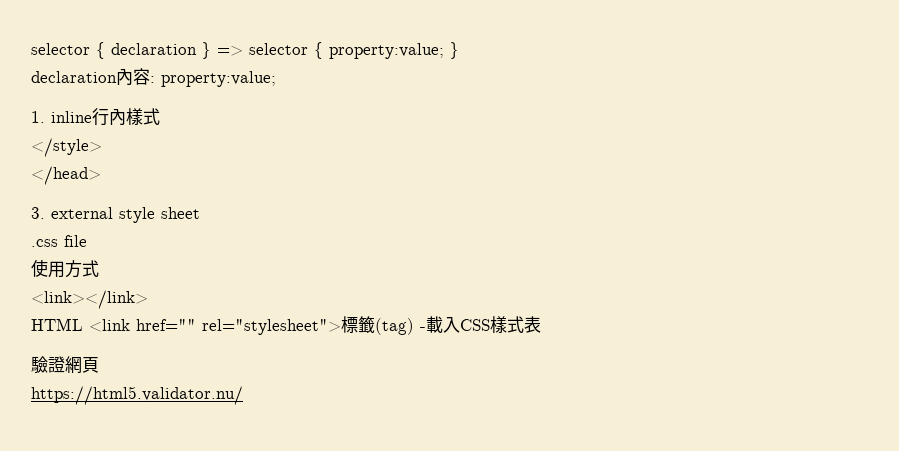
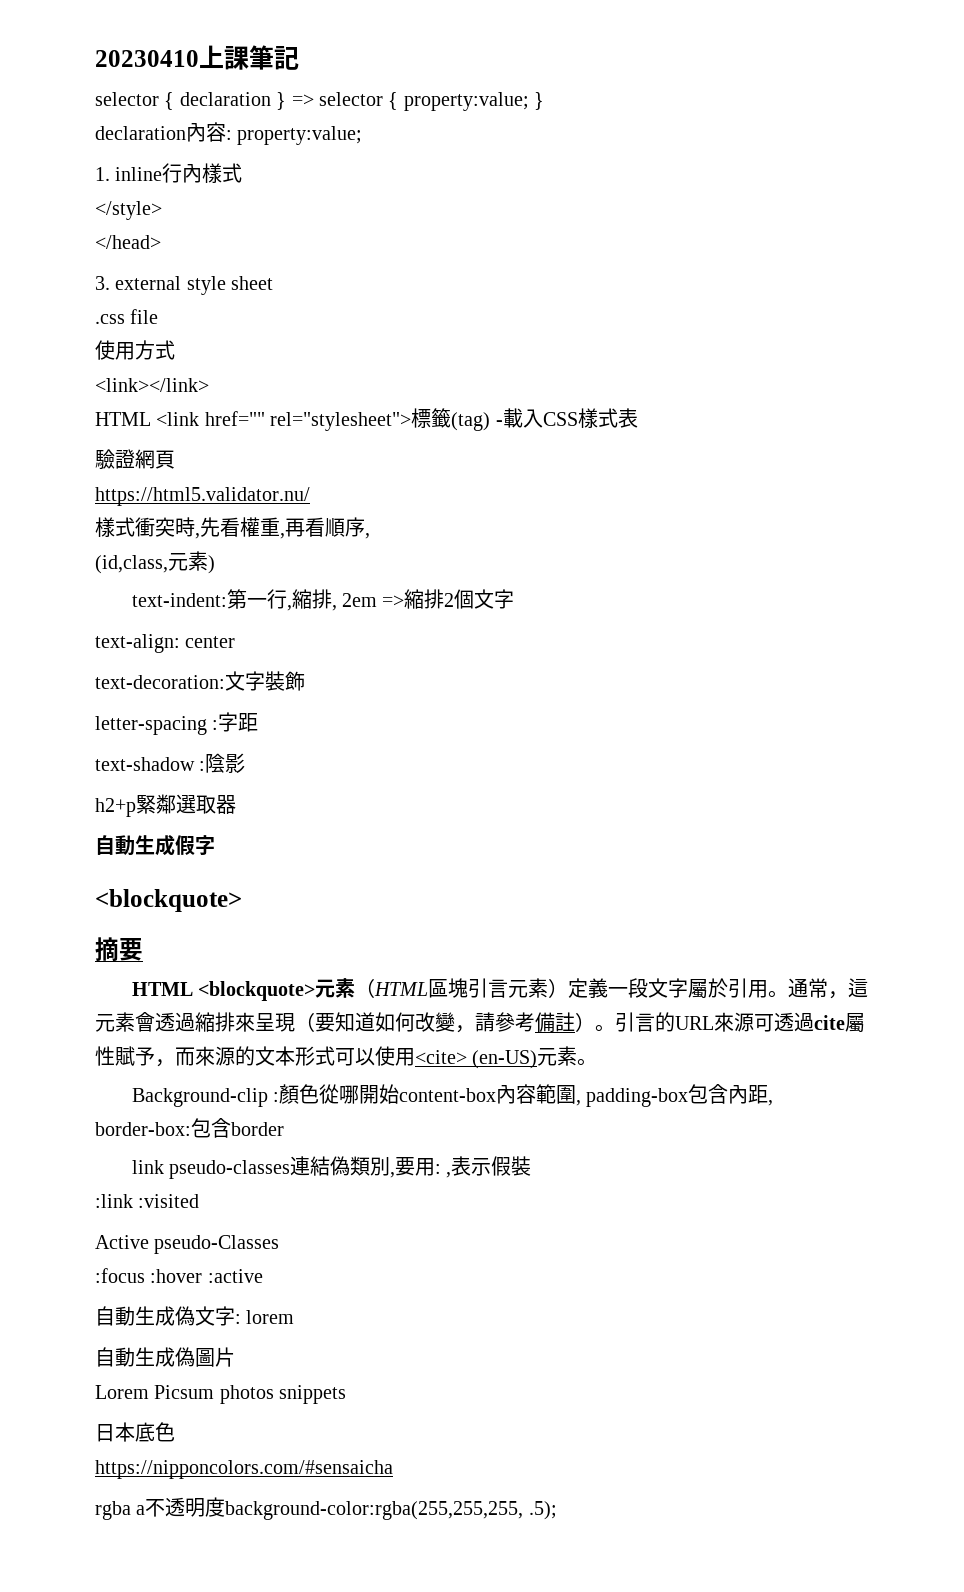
(31, 49) none -> [95,45,299,70] 20230410上課筆記 //
(243, 395) none -> [95,517,370,539] [95,551,215,574] [131,589,515,611] [95,634,236,653] [95,671,305,691] [95,712,259,735] [95,753,246,773] [95,794,236,817] [95,834,215,856] [95,889,242,912] [95,937,143,961] [131,978,869,1001] [95,1012,865,1033] [95,1046,598,1069] [131,1084,774,1107] [95,1118,284,1138] [131,1156,532,1179] [95,1194,200,1208] [95,1235,280,1254] [95,1268,263,1283] [95,1306,295,1326] [95,1347,235,1367] [95,1385,347,1404] [95,1422,175,1442] [95,1460,393,1479] [95,1497,557,1520] // 樣式衝突時,先看權重,再看順序, // (id,class,元素) // text-indent:第一行,縮排, 2em =>縮排2個文字 // text-align: center // text-decoration:文字裝飾 // letter-spacing :字距 // text-shadow :陰影 // h2+p緊鄰選取器 // 自動生成假字 // <blockquote> // 摘要 // HTML <blockquote>元素（HTML區塊引言元素）定義一段文字屬於引用。通常，這元素會透過縮排來呈現（要知道如何改變，請參考備註）。引言的URL來源可透過cite屬性賦予，而來源的文本形式可以使用<cite> (en-US)元素。 // Background-clip :顏色從哪開始content-box內容範圍, padding-box包含內距, border-box:包含border // link pseudo-classes連結偽類別,要用: ,表示假裝 // :link :visited // Active pseudo-Classes // :focus :hover :active // 自動生成偽文字: lorem // 自動生成偽圖片 // Lorem Picsum photos snippets // 日本底色 // https://nipponcolors.com/#sensaicha // rgba a不透明度background-color:rgba(255,255,255, .5);

